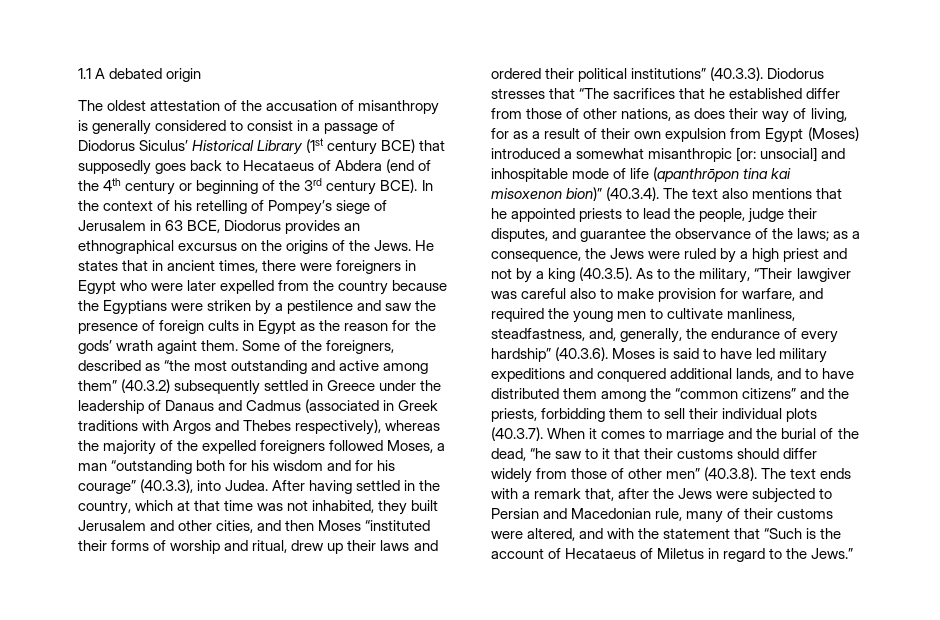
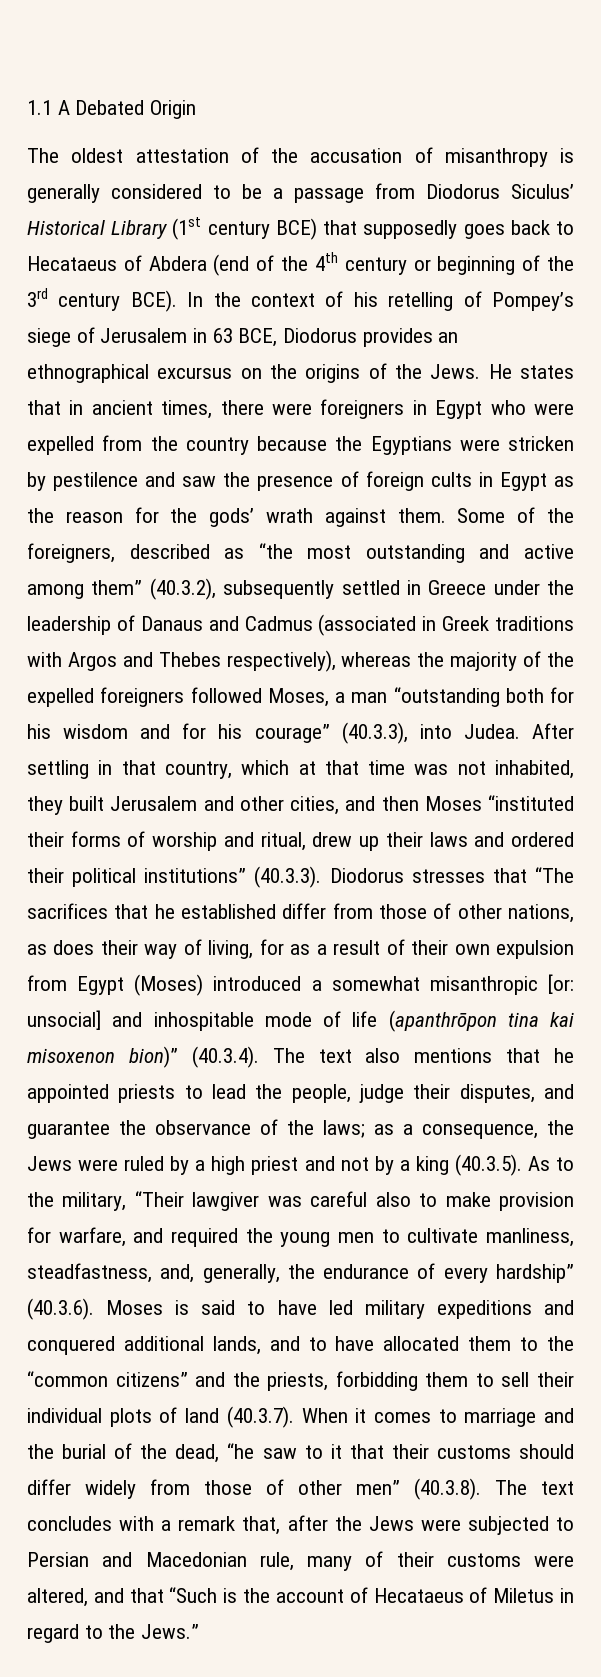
[109,68,202,82] debated origin -> [75,100,197,119] Debated Origin
[247,120,309,131] consist in -> [242,184,262,199] be
[382,120,396,131] of -> [375,183,415,199] from
[187,280,217,291] later -> (574, 409) none
[207,300,284,315] striken by a -> [508,436,574,451] [27,472,46,491] stricken by
[157,340,198,354] againt -> [324,508,386,527] against
[121,379,171,393] (40.3.2) -> [149,578,216,600] (40.3.2),
[309,480,441,494] having settled in the -> [27,760,156,779] settling in that
[491,388,647,402] distributed them among -> [383,1336,539,1351] allocated them to
(818, 415) none -> [159,1407,220,1423] of land
[820,468,852,479] ends -> [27,1516,112,1531] concludes
[607,528,731,539] with the statement -> (124, 1595) none

